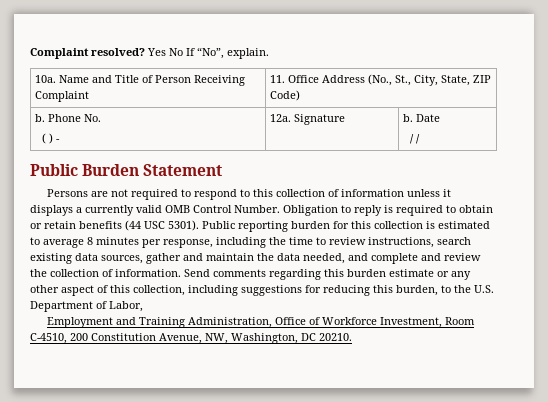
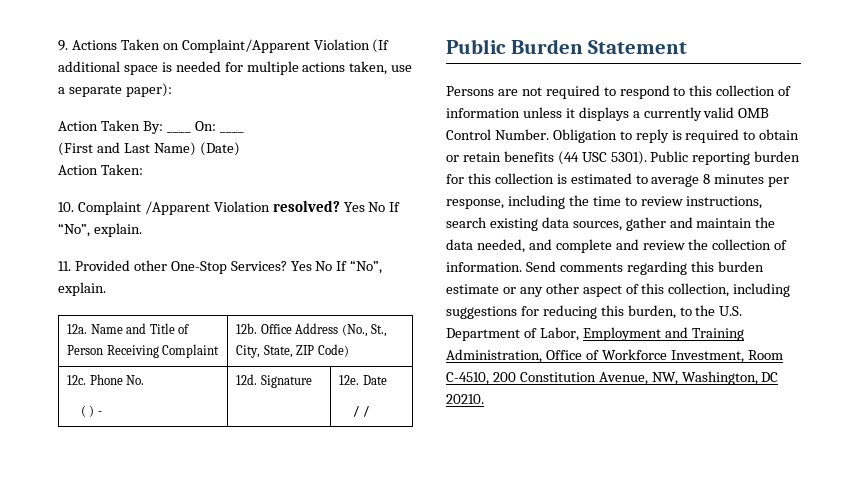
[30,48,89,59] Complaint -> [58,39,390,53] [58,61,413,75] [58,83,172,97] [58,120,191,134] [194,121,216,131] [219,131,244,133] [58,142,240,156] [58,164,143,175] [58,201,270,215] 9. Actions Taken on Complaint/Apparent Violation (If additional space is needed for multiple actions taken, use a separate paper): // Action Taken By: ____ On: ____ // (First and Last Name) (Date) // Action Taken: // 10. Complaint /Apparent Violation
[34,75,56,83] // 10a. -> [58,260,383,274] [58,282,106,296] [67,324,88,334] // 11. Provided other One-Stop Services? Yes No If “No”, explain. // 12a.
[269,75,285,83] 11. -> [236,323,258,334] 12b.
[34,114,45,122] b. -> [67,375,87,385] 12c.
[269,114,291,122] 12a. -> [236,374,258,385] 12d.
[402,114,413,122] b. -> [339,375,360,385] 12e.
(143, 306) // -> (579, 334) none

